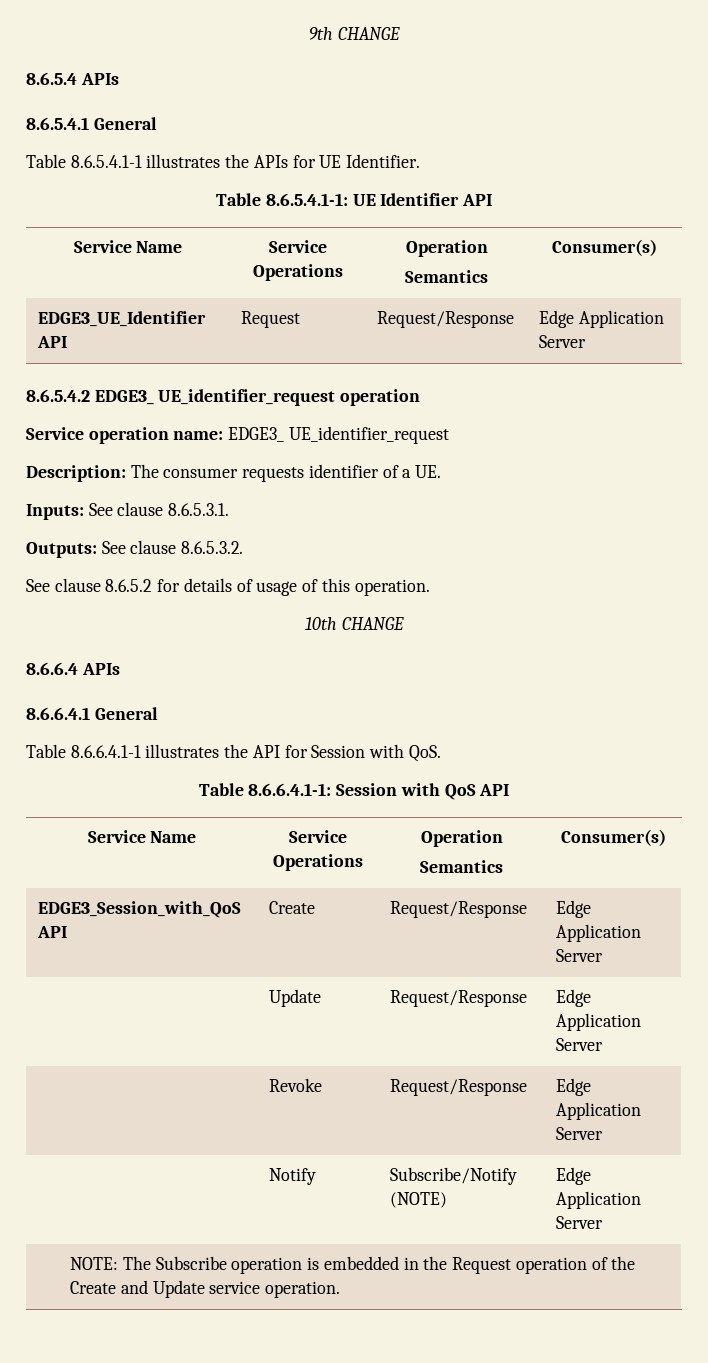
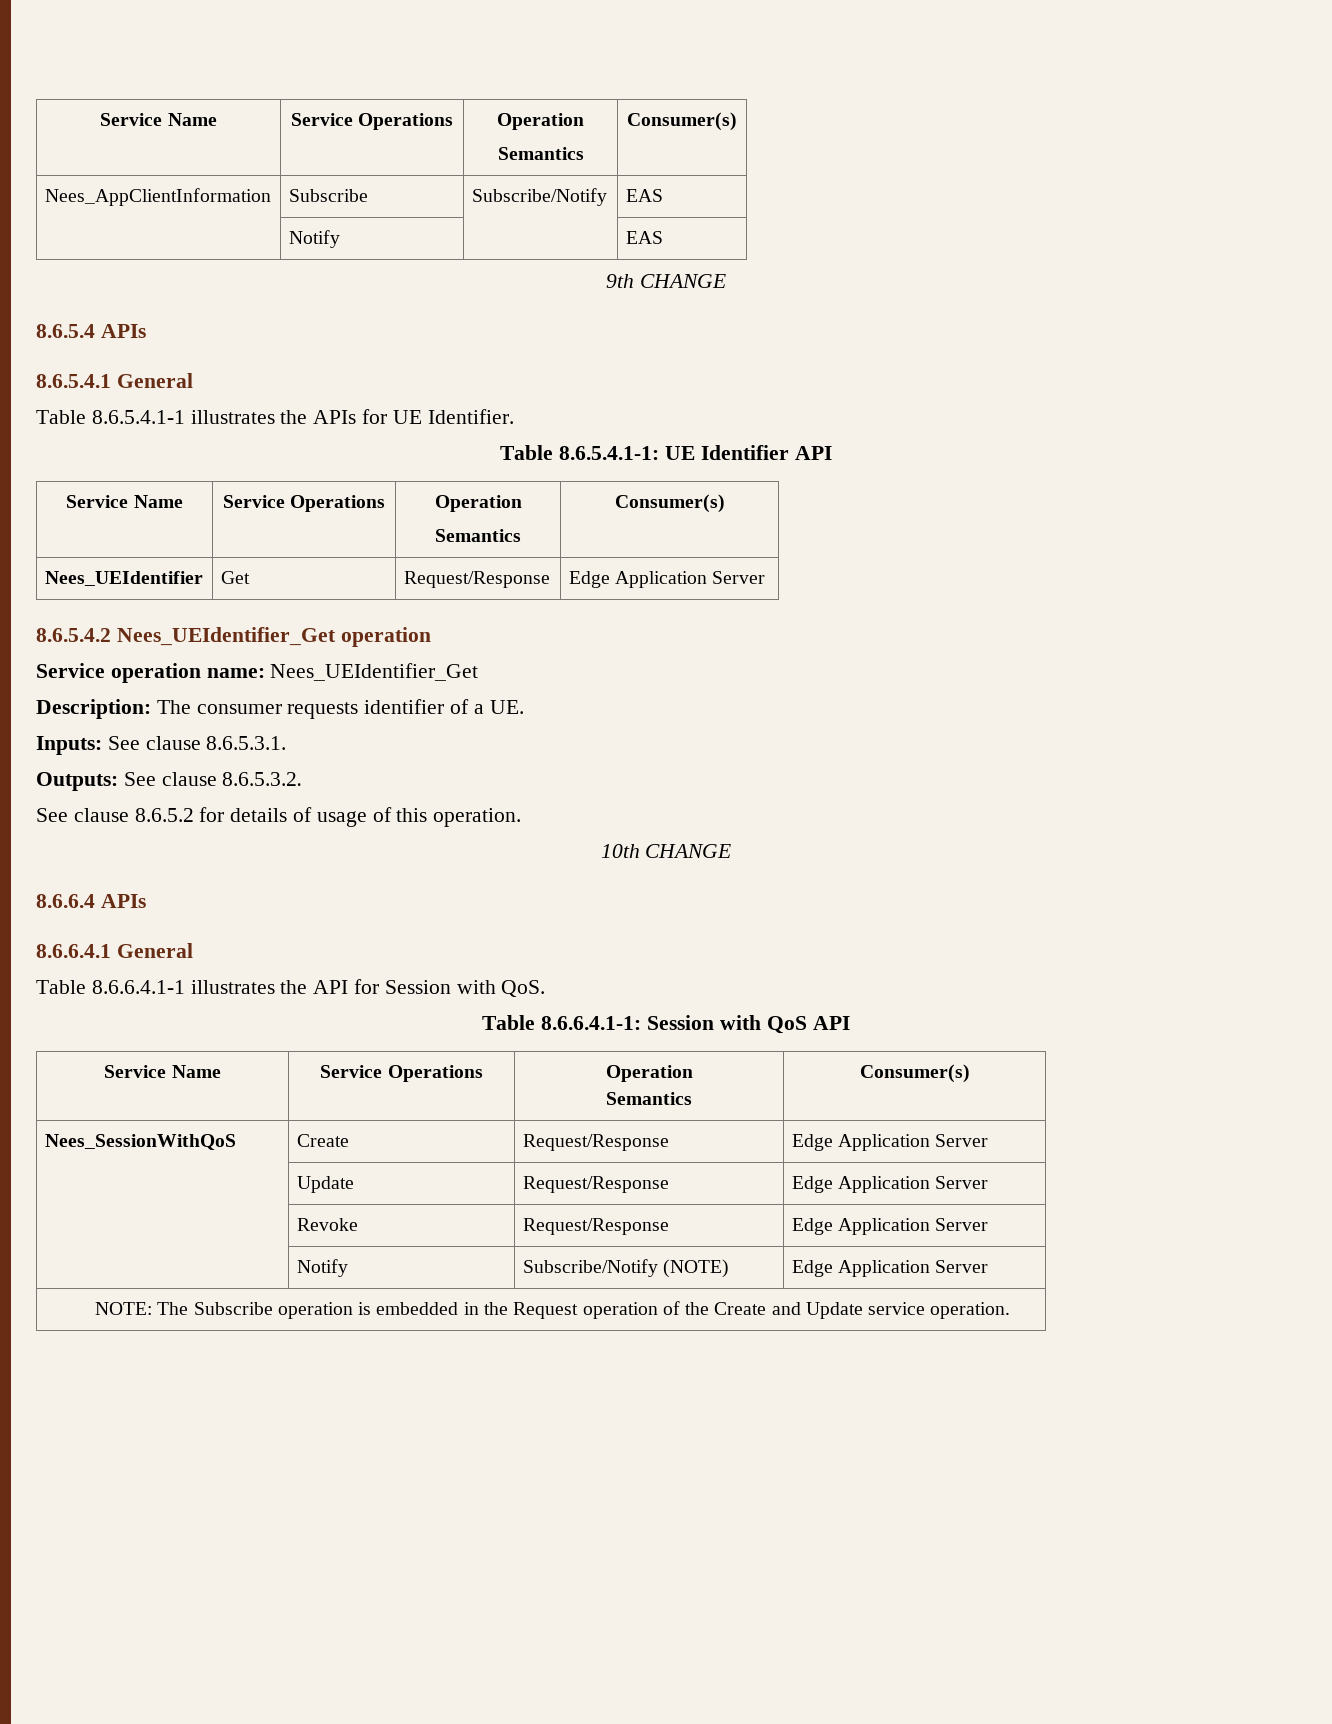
(309, 33) none -> [100,113,217,126] [290,113,454,130] [497,113,584,130] [497,147,584,160] [627,112,737,131] [44,188,271,206] [288,189,368,202] [471,188,607,206] [625,189,663,202] [288,230,340,248] [625,231,663,244] Service Name | Service Operations | Operation // Semantics | Consumer(s) // Nees_AppClientInformation | Subscribe | Subscribe/Notify | EAS // | Notify | | EAS //
[38,311,207,327] [37,336,68,348] [241,311,301,328] EDGE3_UE_Identifier API | Request -> [44,571,203,586] [220,571,250,584] Nees_UEIdentifier | Get
[94,389,336,406] EDGE3_ UE_identifier_request -> [116,627,336,646] Nees_UEIdentifier_Get
[228,426,449,444] EDGE3_ UE_identifier_request -> [270,663,479,681] Nees_UEIdentifier_Get
[38,901,242,918] [37,926,68,938] EDGE3_Session_with_QoS API -> [44,1134,236,1150] Nees_SessionWithQoS

